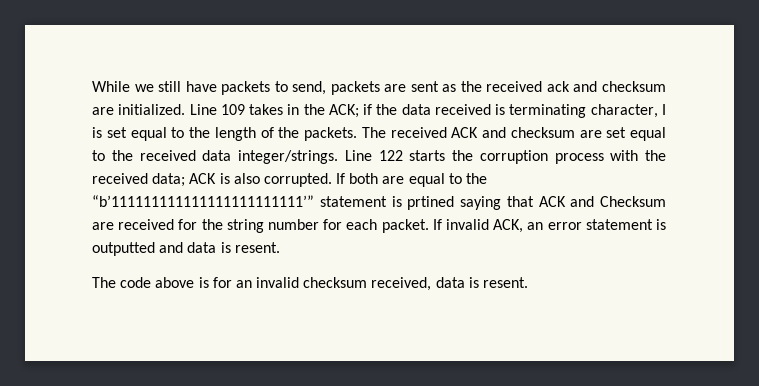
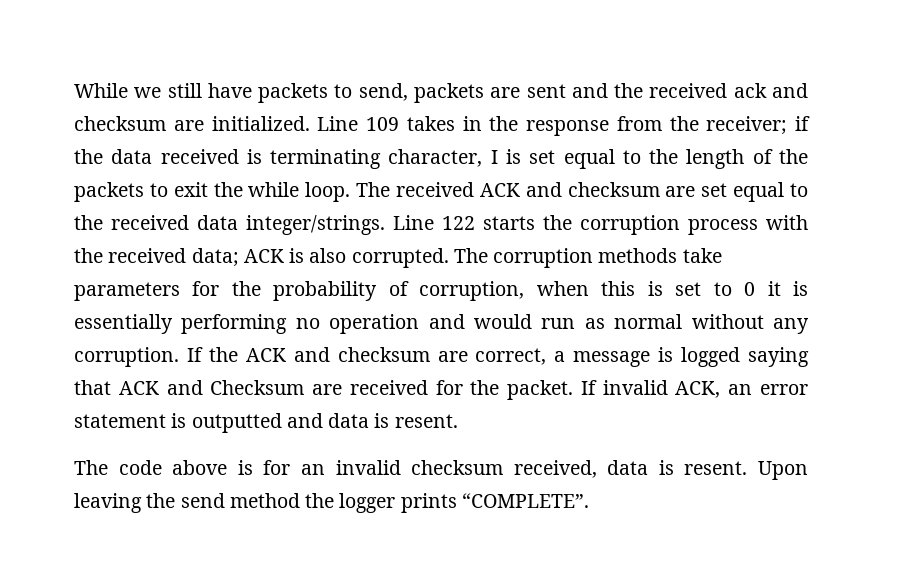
[442,84,457,92] as -> [571,83,608,98] and
[328,104,359,118] ACK; -> [526,116,788,136] response from the receiver;
[304,127,357,141] packets. -> [74,182,351,202] packets to exit the while loop.
[336,173,488,187] [92,195,455,210] If both are equal to the “b’111111111111111111111111’” statement is prtined -> [453,248,722,268] [74,281,808,301] [74,314,809,334] [74,347,741,367] The corruption methods take parameters for the probability of corruption, when this is set to 0 it is essentially performing no operation and would run as normal without any corruption. If the ACK and checksum are correct, a message is logged
[226,219,378,233] string number for each -> (500, 387) none
(529, 282) none -> [758,461,808,480] [74,493,589,513] Upon leaving the send method the logger prints “COMPLETE”.

